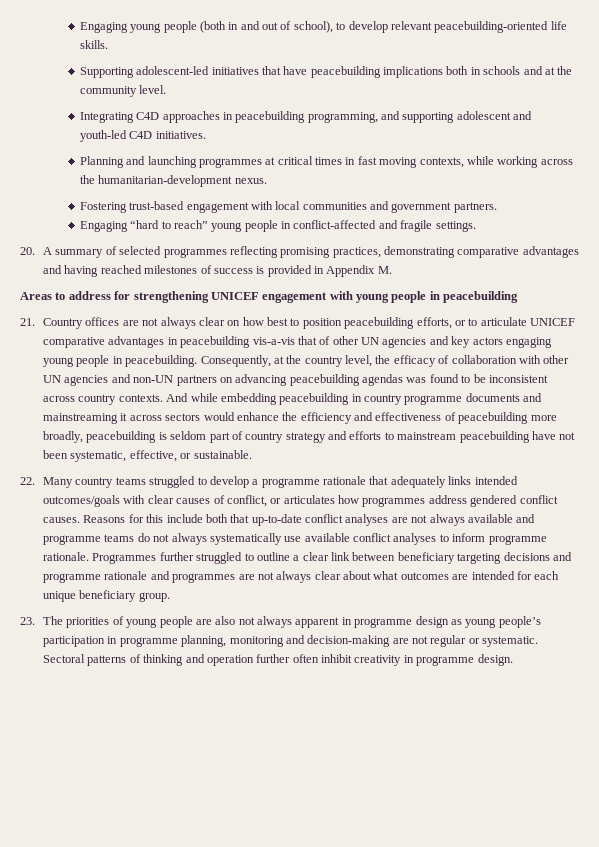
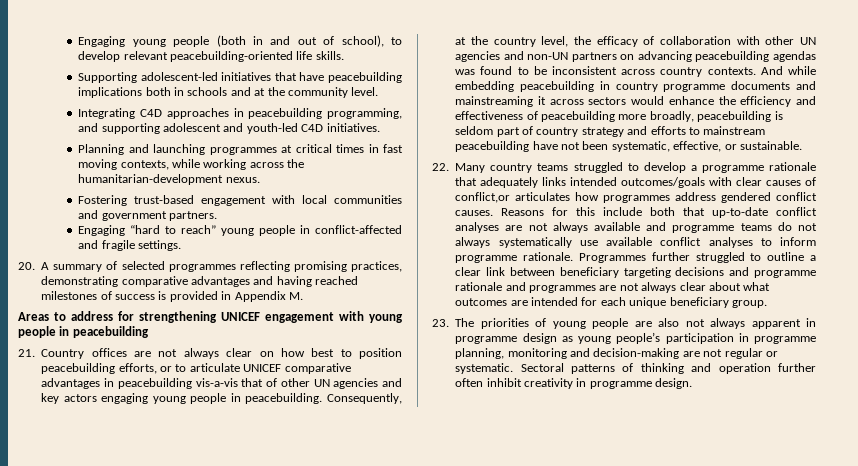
[226,495,282,507] conflict, or -> [455,192,511,203] conflict,or

